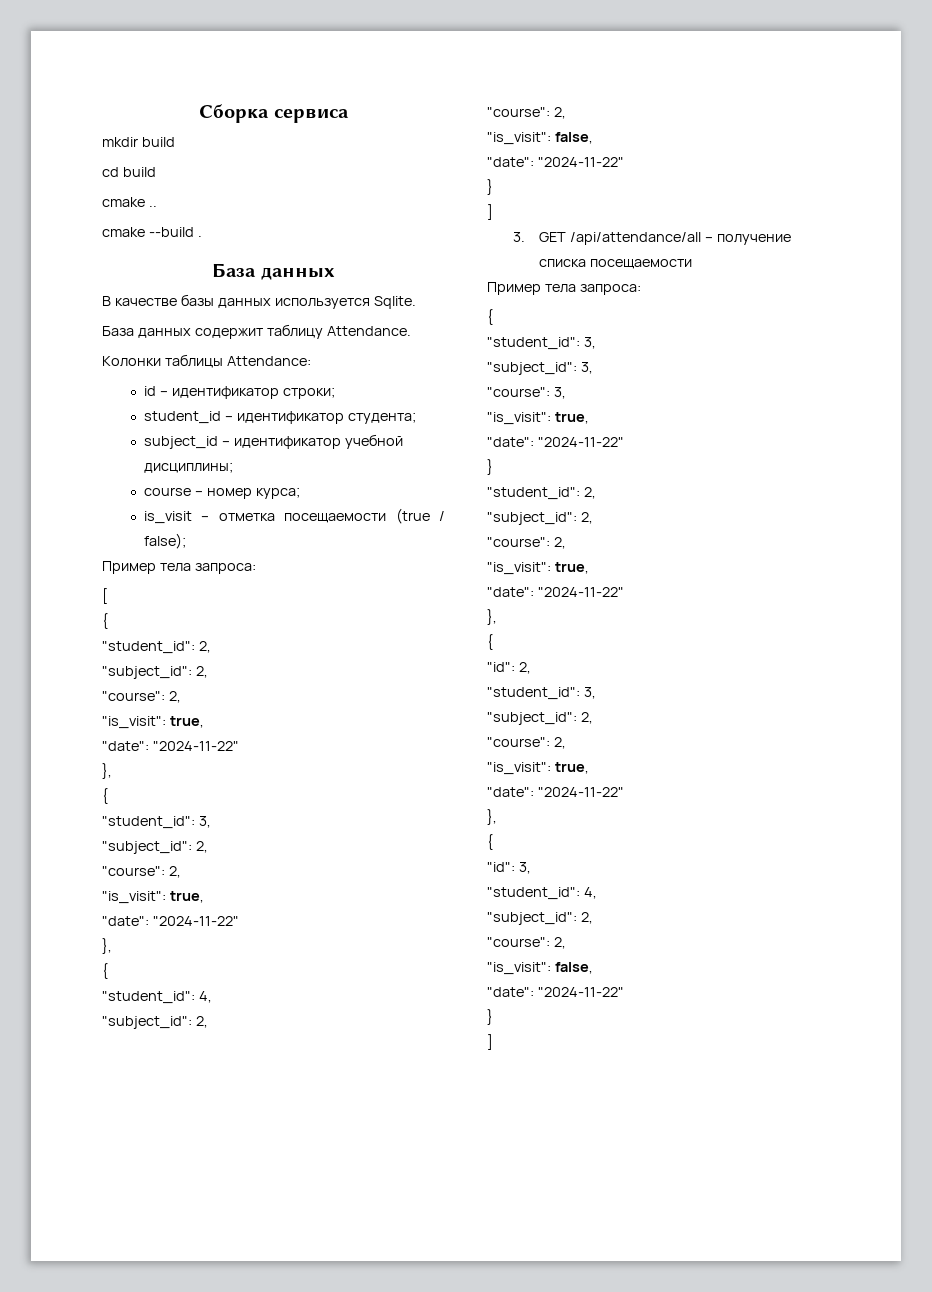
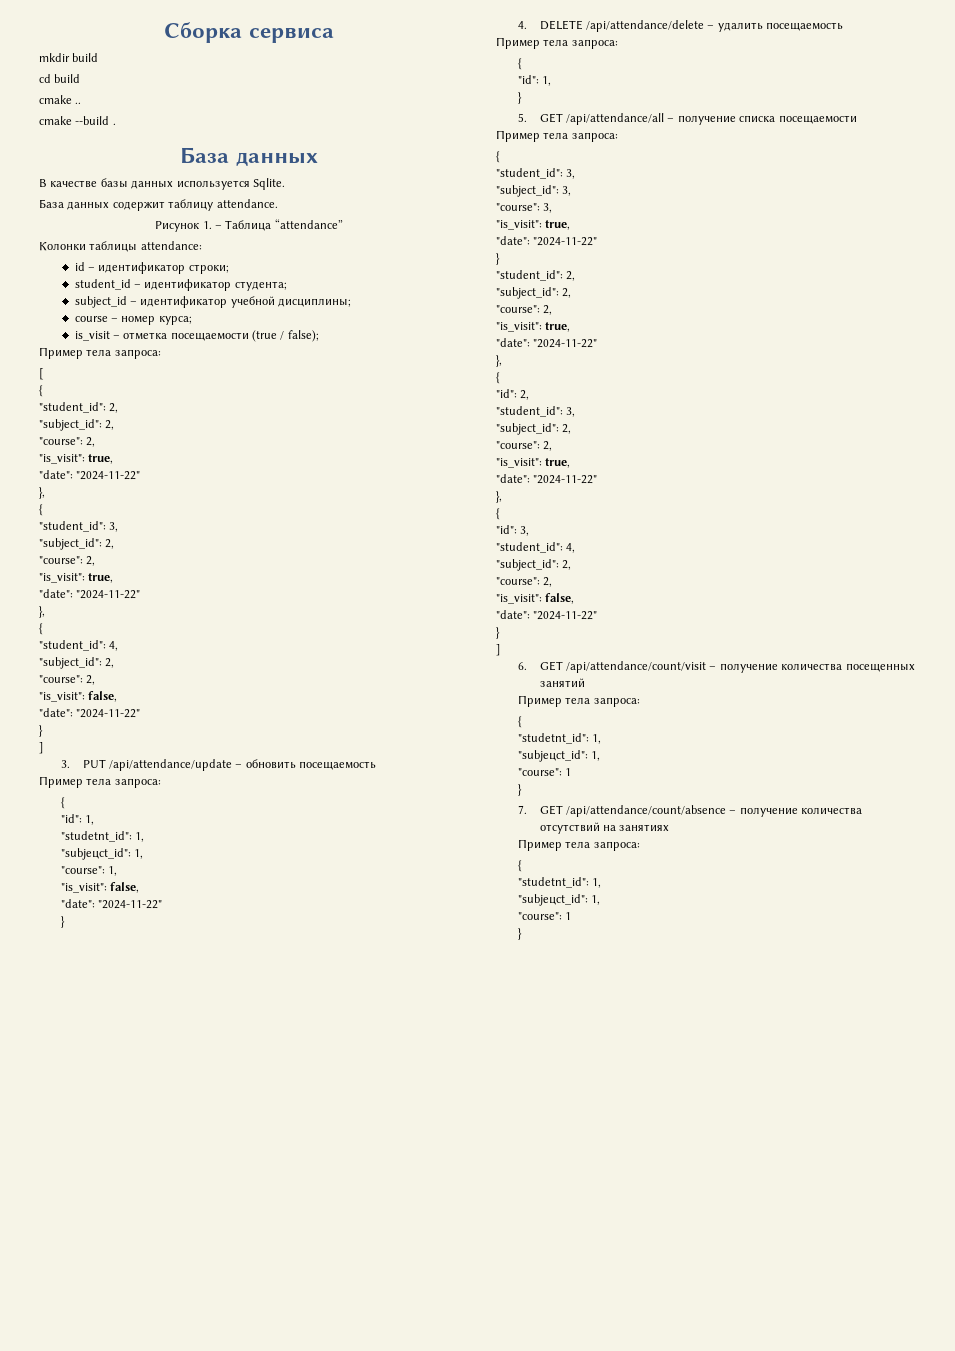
[326,326,411,336] Attendance. -> [216,199,278,208] [155,219,343,232] attendance. // Рисунок 1. – Таблица “attendance”
[226,356,311,366] Attendance: -> [140,241,202,250] attendance:
(525, 237) none -> [82,759,377,771] [39,776,161,788] [60,797,65,809] [60,814,95,825] [60,831,145,842] [60,848,144,860] [60,866,118,876] [60,882,140,893] [60,899,163,909] [60,916,65,928] [517,20,844,32] [496,37,618,49] [517,58,522,70] [517,75,552,86] [517,92,522,104] [517,113,527,122] PUT /api/attendance/update – обновить посещаемость // Пример тела запроса: // { // "id": 1, // "studetnt_id": 1, // "subjeцct_id": 1, // "course": 1, // "is_visit": false, // "date": "2024-11-22" // } // 4. DELETE /api/attendance/delete – удалить посещаемость // Пример тела запроса: // { // "id": 1, // } // 5.
(493, 1042) none -> [517,661,915,673] [539,678,585,687] [517,695,640,707] [517,716,522,728] [517,733,602,744] [517,750,601,762] [517,768,572,776] [517,784,522,796] [517,805,863,817] [539,822,670,834] [517,839,640,851] [517,860,522,872] [517,877,602,888] [517,894,601,906] [517,912,572,920] [517,928,522,940] // 6. GET /api/attendance/count/visit – получение количества посещенных занятий // Пример тела запроса: // { // "studetnt_id": 1, // "subjeцct_id": 1, // "course": 1 // } // 7. GET /api/attendance/count/absence – получение количества отсутствий на занятиях // Пример тела запроса: // { // "studetnt_id": 1, // "subjeцct_id": 1, // "course": 1 // }

